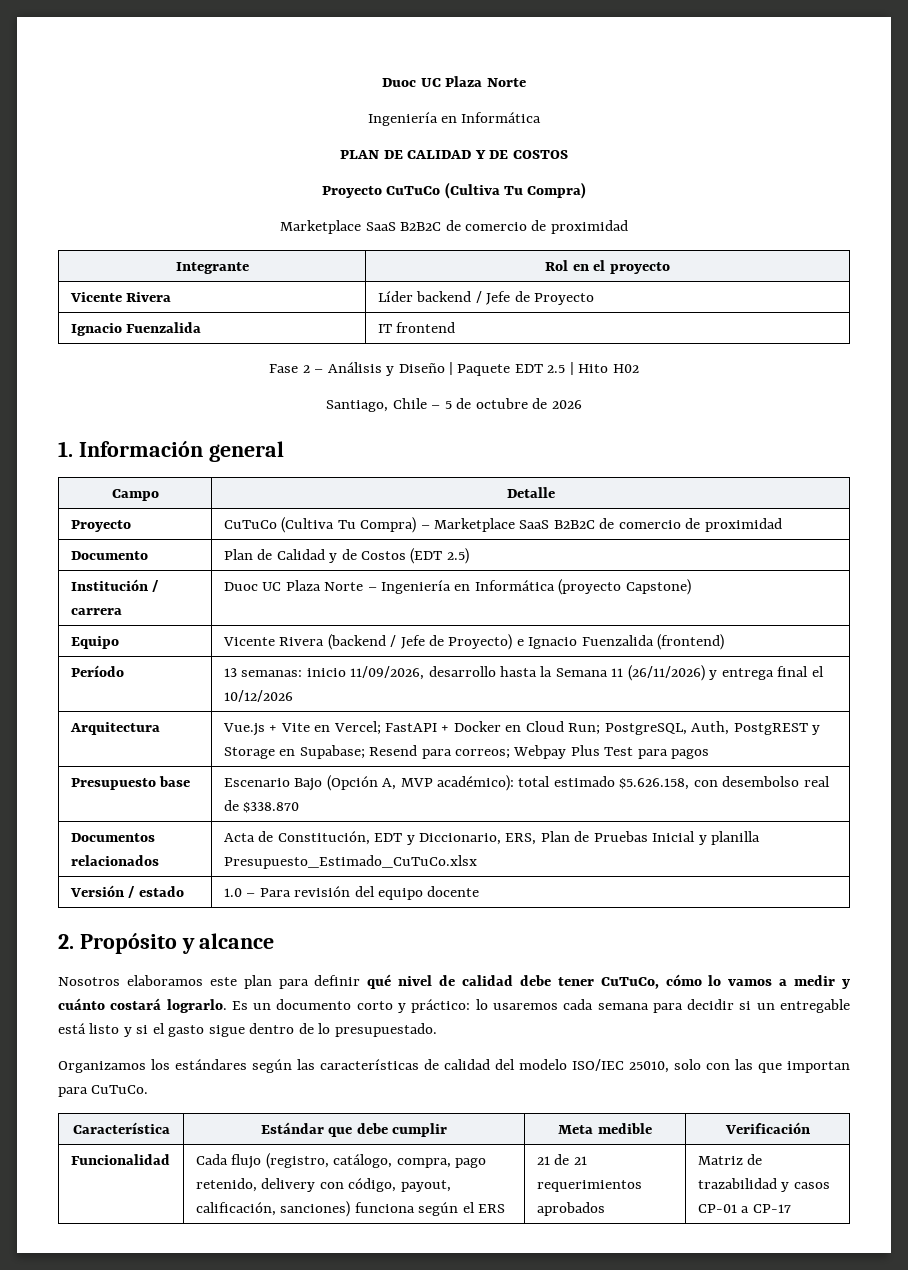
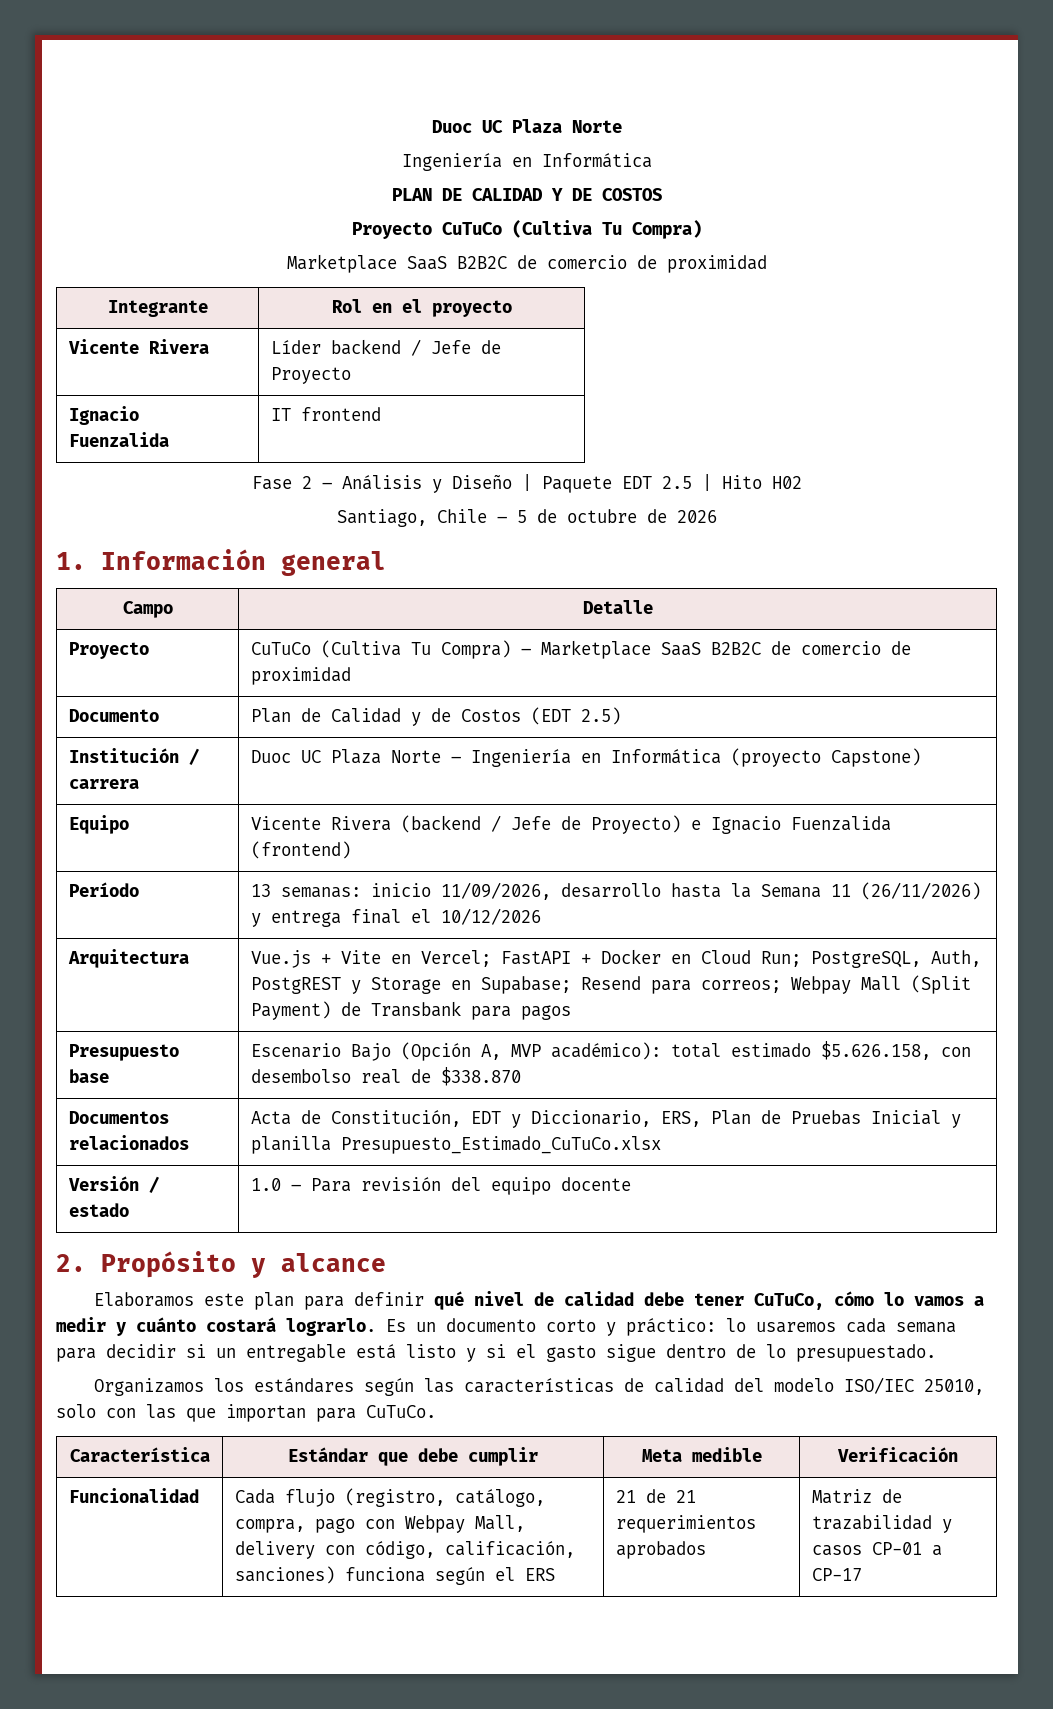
[570,745,634,756] Plus Test -> [860,975,971,994] [250,1001,461,1020] Mall (Split Payment) de Transbank
[58,975,203,986] Nosotros elaboramos -> [93,1292,194,1307] Elaboramos
[195,1178,257,1192] retenido, -> [364,1515,525,1533] con Webpay Mall,
[400,1180,451,1192] payout, -> (435, 1550) none

